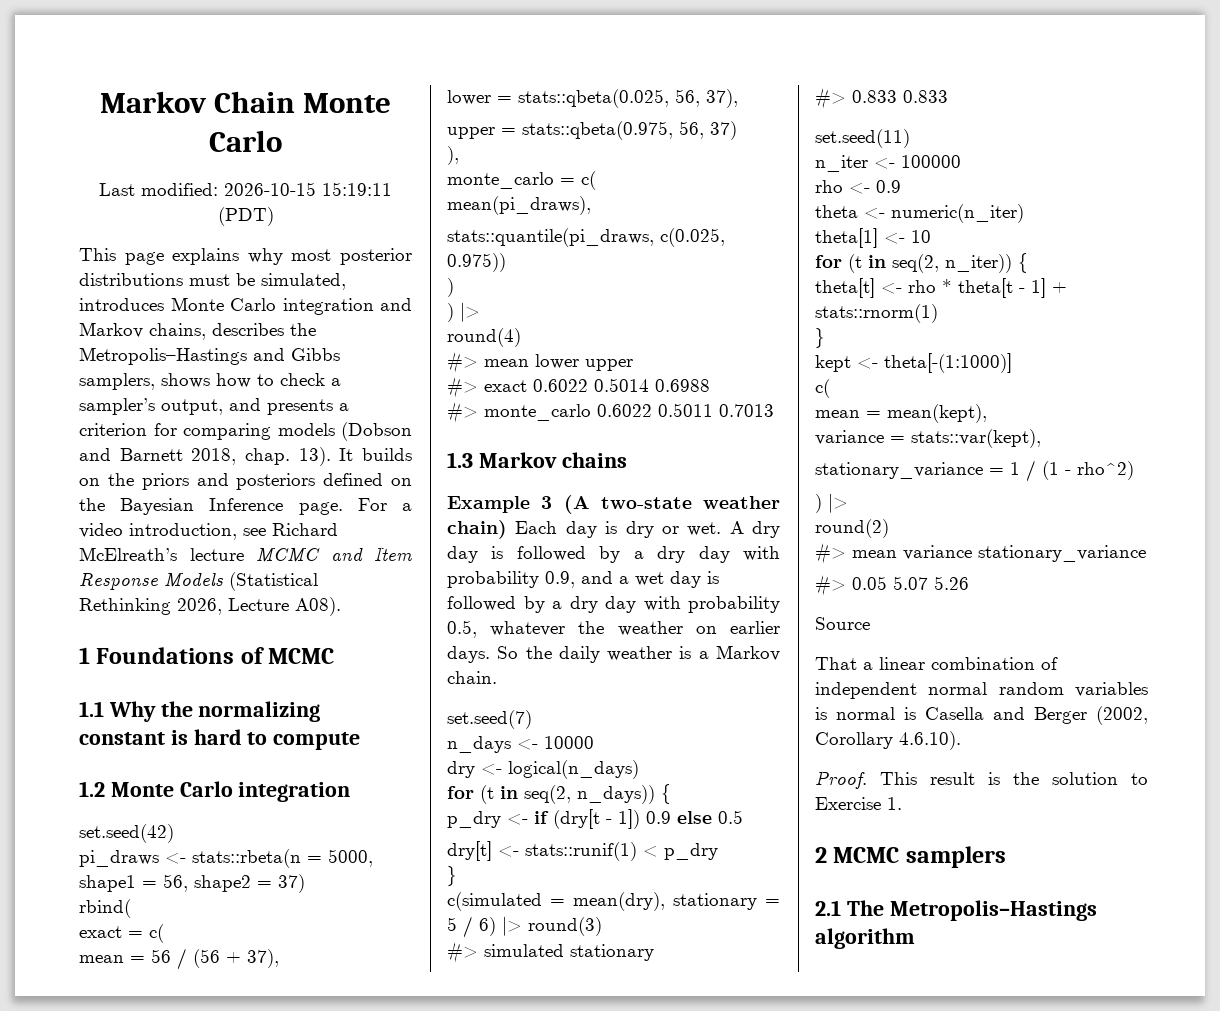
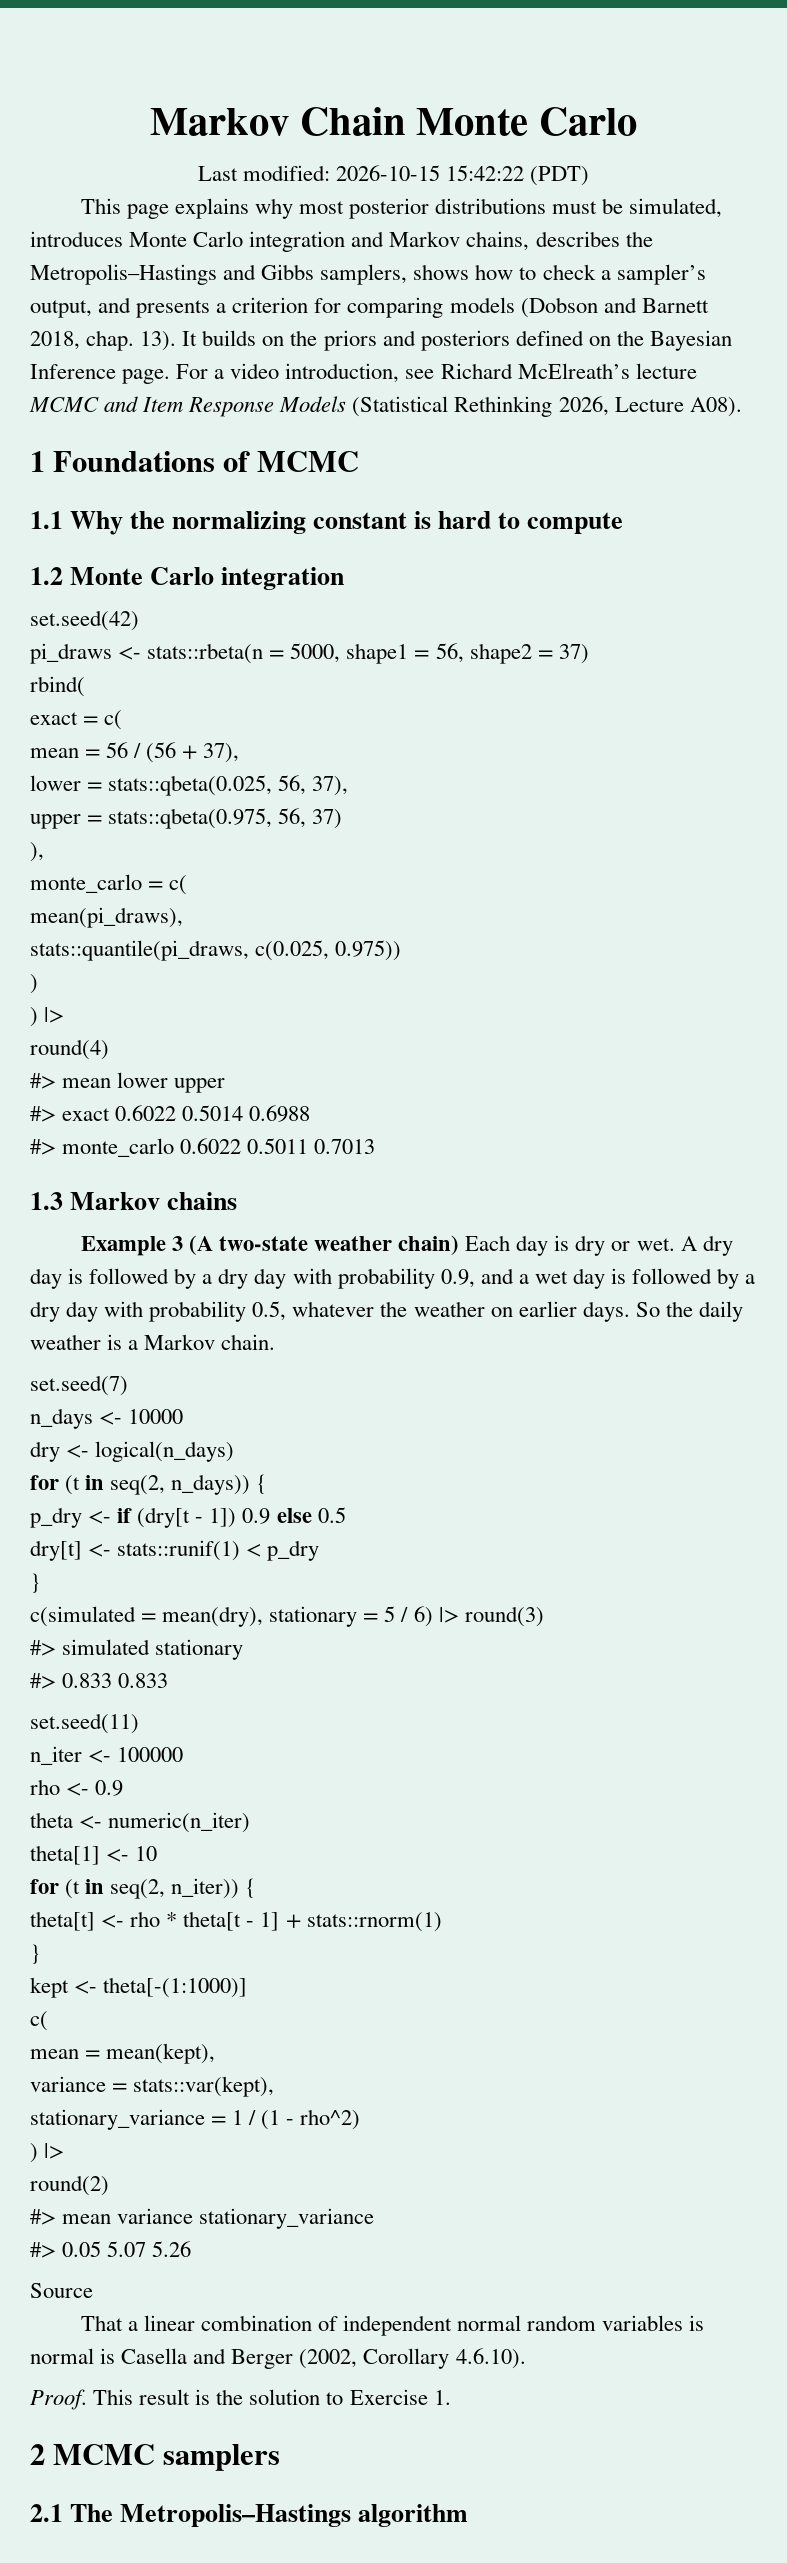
[322,182,392,196] 15:19:11 -> [446,165,525,181] 15:42:22

